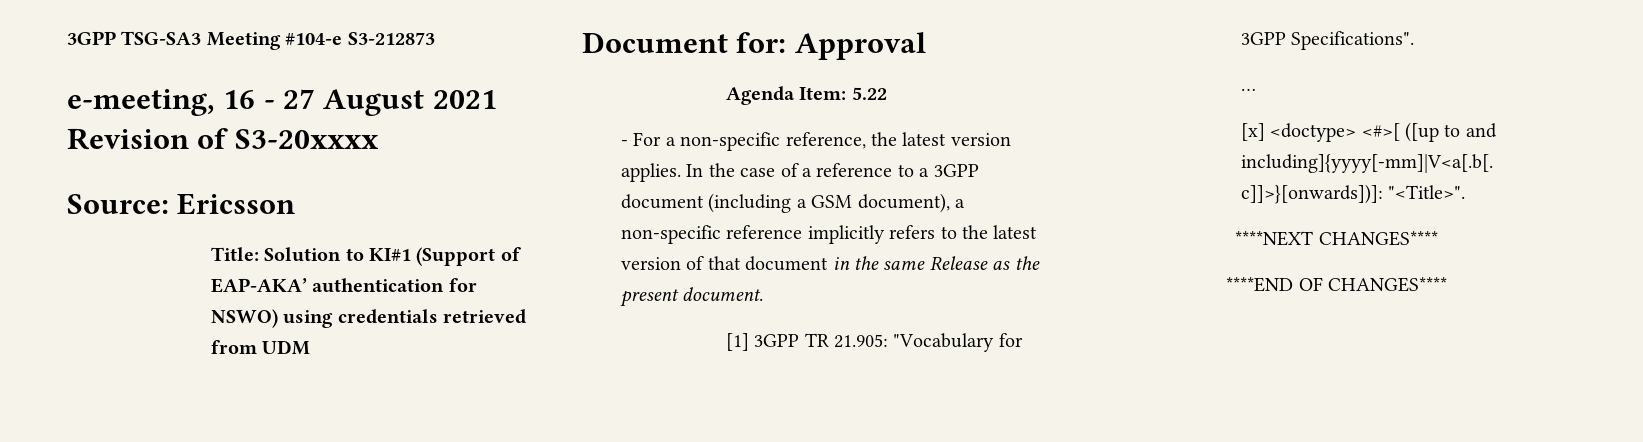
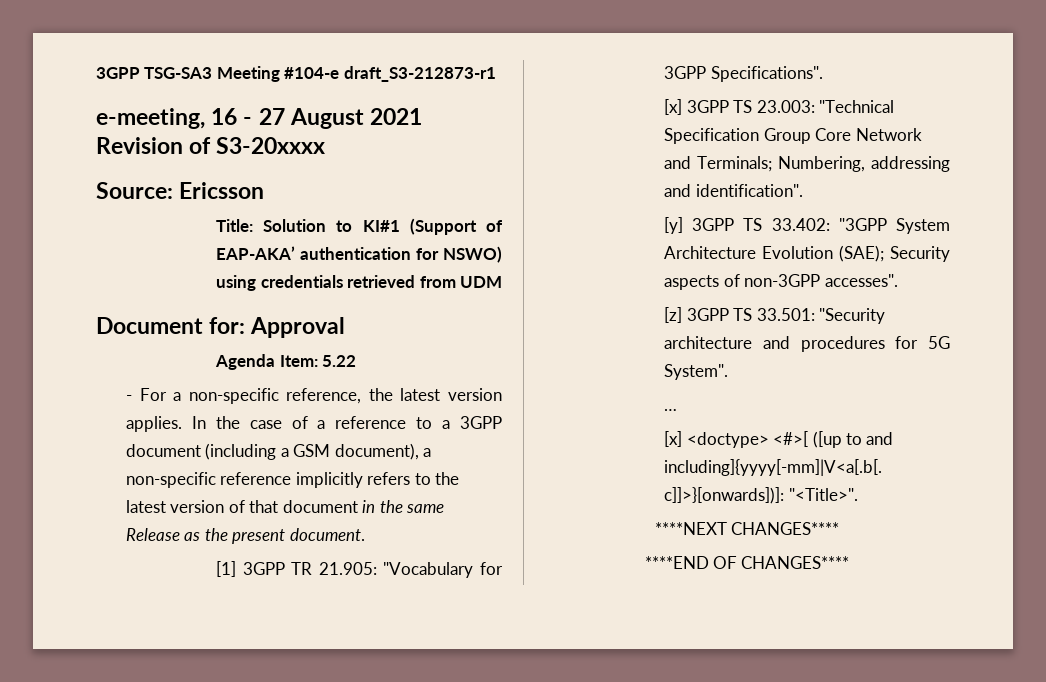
[347,32,435,45] S3-212873 -> [343,66,496,82] draft_S3-212873-r1
(1415, 40) none -> [664,99,894,115] [664,128,922,144] [664,156,950,172] [664,184,803,197] [664,217,950,234] [664,245,950,262] [664,274,898,290] [664,307,885,324] [664,336,950,352] [664,364,729,380] // [x] 3GPP TS 23.003: "Technical Specification Group Core Network and Terminals; Numbering, addressing and identification". // [y] 3GPP TS 33.402: "3GPP System Architecture Evolution (SAE); Security aspects of non-3GPP accesses". // [z] 3GPP TS 33.501: "Security architecture and procedures for 5G System".

